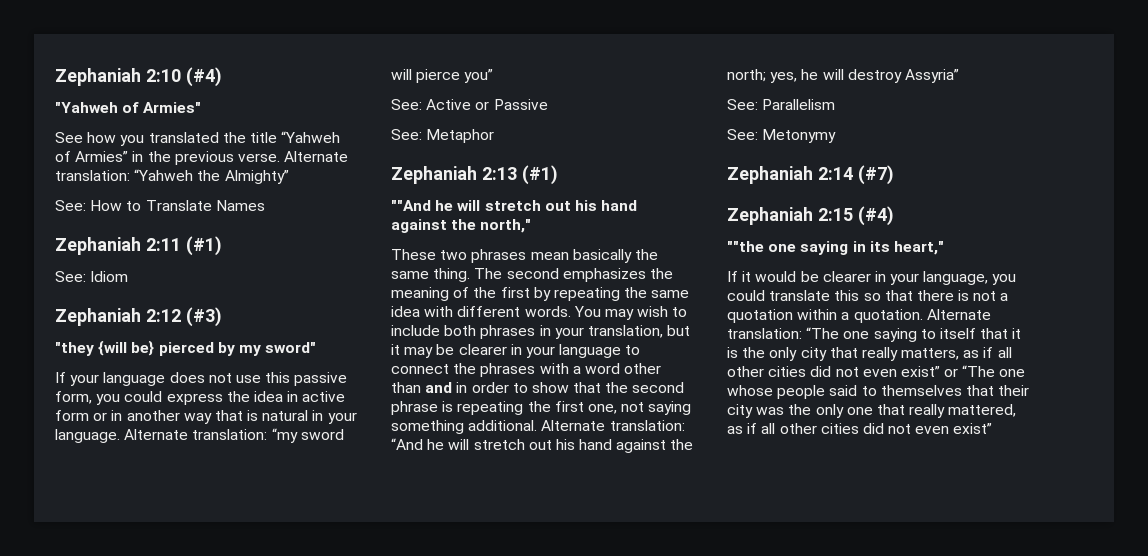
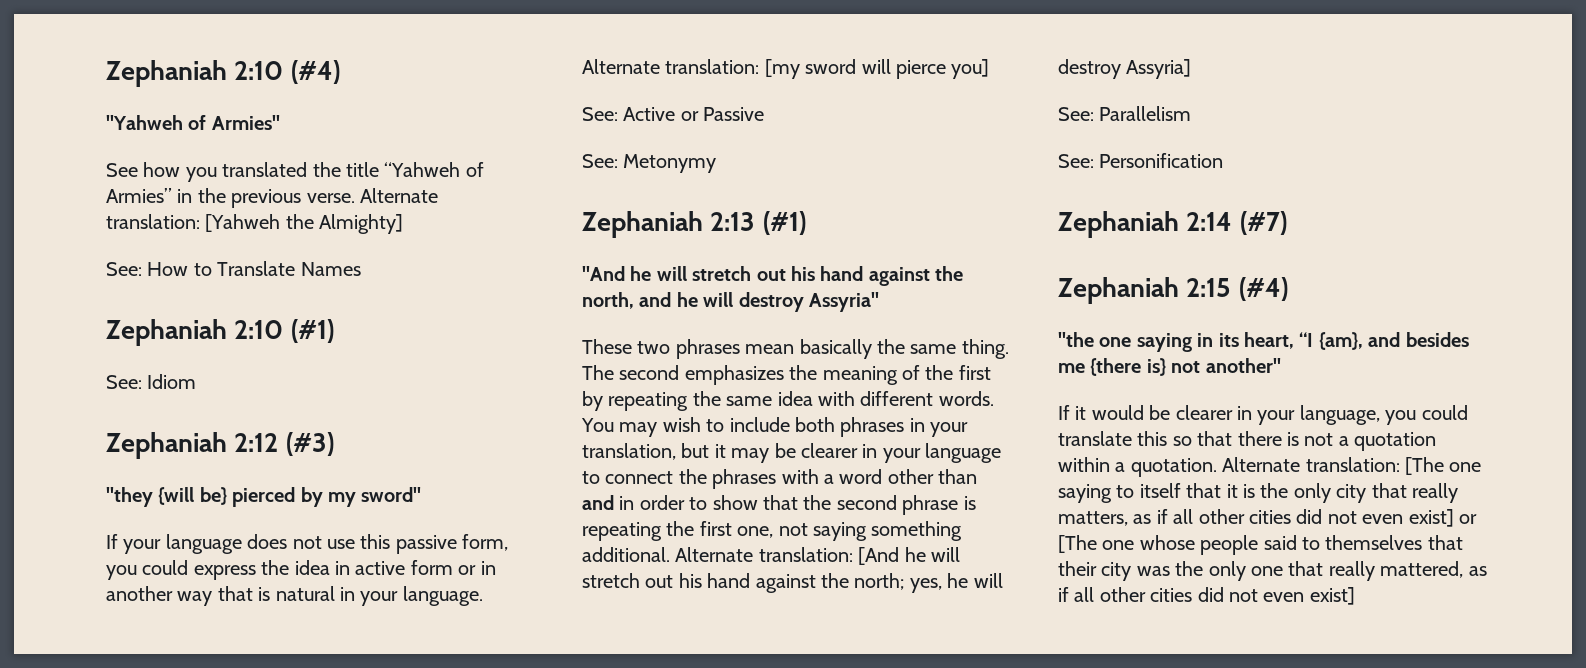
[134,169,289,184] “Yahweh the Almighty” -> [205,214,404,234] [Yahweh the Almighty]
[145,238,181,251] 2:11 -> [234,320,284,339] 2:10
[271,428,298,443] “my -> [764,59,800,79] [my
[464,69,494,83] you” -> [951,59,990,79] you]
[426,129,495,143] Metaphor -> [623,154,717,173] Metonymy
[391,200,638,211] [391,219,532,233] ""And he will stretch out his hand against the north," -> [582,266,964,286] [582,292,879,312] "And he will stretch out his hand against the north, and he will destroy Assyria"
[391,438,423,450] “And -> [858,547,900,565] [And
[904,69,959,83] Assyria” -> [1126,59,1192,79] Assyria]
[762,129,837,143] Metonymy -> [1099,153,1224,168] Personification
[727,241,764,252] ""the -> [1058,332,1094,347] "the
[893,241,944,255] heart," -> [1244,332,1469,350] [1058,358,1281,376] heart, “I {am}, and besides me {there is} not another"
[806,327,840,339] “The -> [1405,457,1444,475] [The
[900,365,996,377] exist” or “The -> [1408,509,1477,527] [1058,535,1097,553] exist] or [The
[953,423,993,434] exist” -> [1309,587,1355,605] exist]

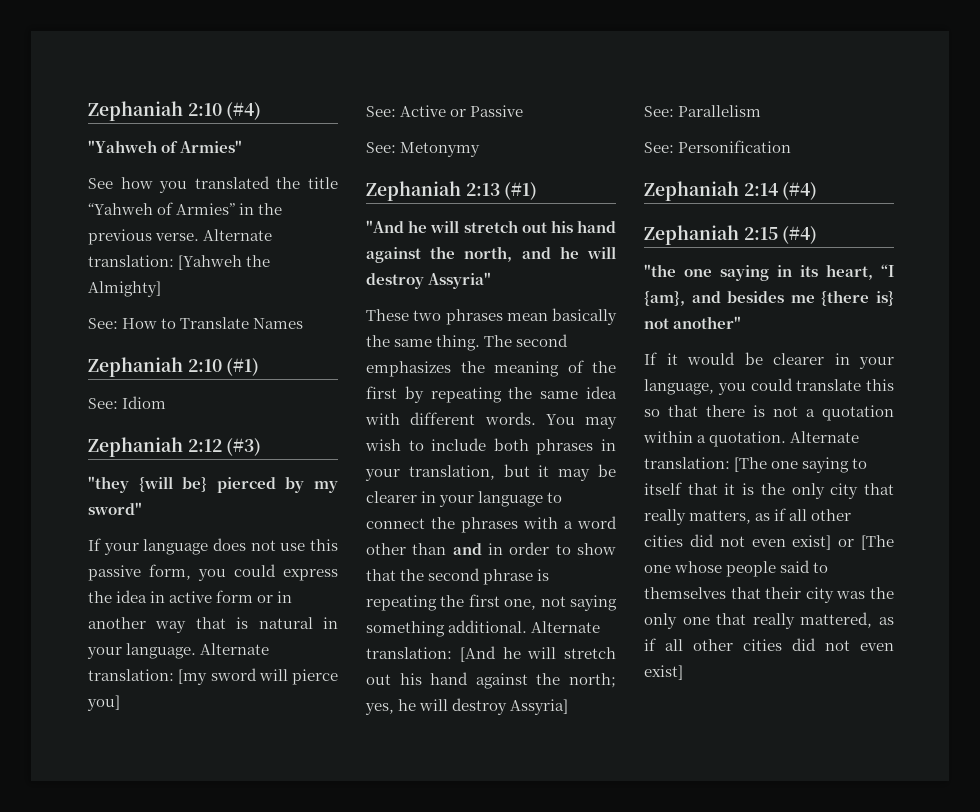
[1239,211,1287,235] (#7) -> [782,182,818,200] (#4)

